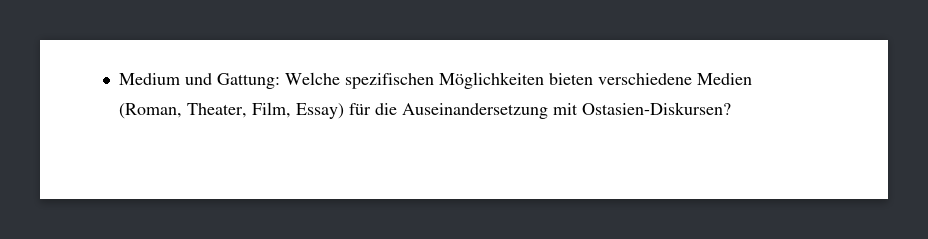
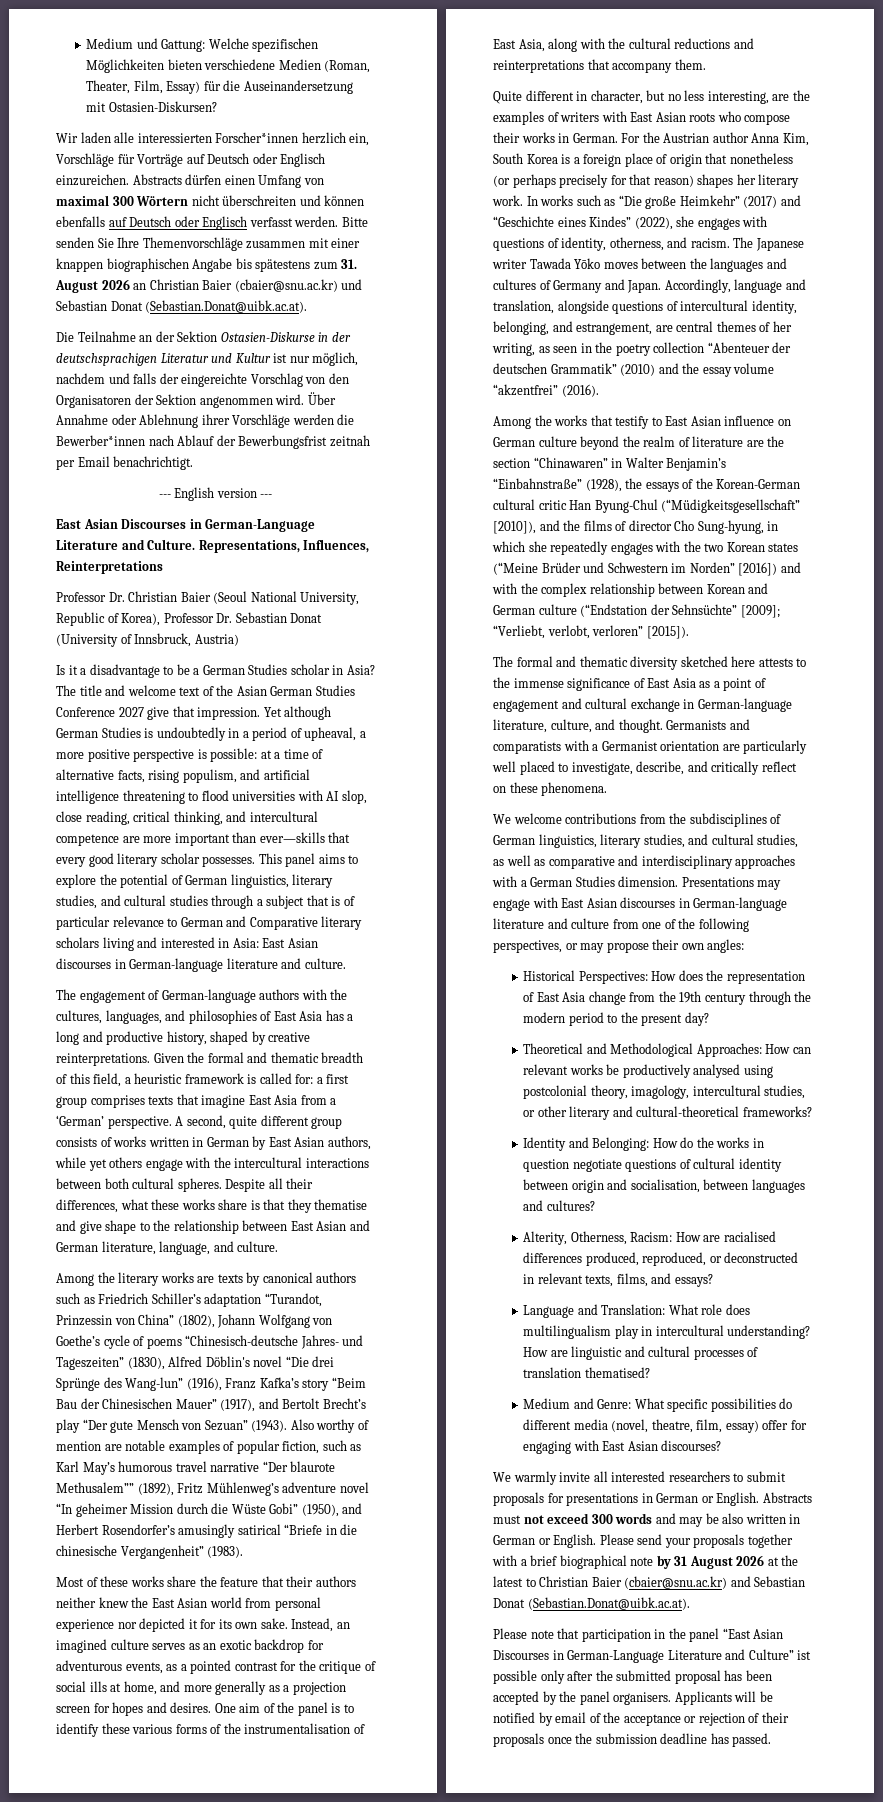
(731, 108) none -> [56,132,370,146] [56,153,326,167] [56,174,324,188] [56,195,365,206] [56,216,368,230] [56,237,361,251] [56,258,358,272] [55,279,363,293] [56,300,308,313] [56,331,351,342] [56,352,359,366] [56,373,349,387] [56,392,336,408] [56,414,355,428] [56,435,370,449] [56,456,194,470] [158,487,273,501] [56,519,316,532] [56,539,370,553] [56,561,163,574] [56,591,360,605] [56,612,323,626] [56,633,239,647] [56,664,375,678] [56,685,355,696] [56,706,332,720] [56,727,366,741] [56,748,324,762] [56,769,310,783] [56,790,367,804] [56,811,318,825] [56,832,351,846] [56,853,359,867] [56,874,334,888] [56,895,355,909] [56,916,363,930] [56,937,318,951] [56,958,346,972] [56,989,348,1003] [56,1010,354,1024] [56,1031,311,1045] [56,1052,364,1066] [56,1073,350,1087] [56,1094,337,1108] [56,1115,343,1129] [56,1136,371,1150] [55,1157,369,1171] [56,1178,314,1192] [56,1199,368,1213] [56,1220,370,1234] [56,1241,279,1255] [56,1272,357,1286] [56,1293,322,1307] [56,1314,333,1328] [56,1335,364,1349] [56,1356,335,1370] [56,1377,366,1391] [56,1398,366,1412] [56,1419,369,1433] [56,1440,362,1454] [56,1461,336,1475] [56,1482,369,1496] [56,1503,363,1517] [56,1524,358,1538] [56,1545,244,1559] [56,1576,356,1587] [56,1597,321,1611] [56,1618,350,1632] [56,1639,324,1653] [56,1660,376,1674] [56,1681,346,1695] [56,1702,354,1716] [56,1723,365,1737] [493,38,754,52] [493,59,706,73] [493,90,810,104] [493,111,791,125] [493,132,809,146] [493,153,793,167] [493,174,800,188] [492,195,801,209] [493,216,768,230] [493,237,804,251] [492,258,787,272] [493,279,806,293] [493,300,797,314] [493,321,792,335] [492,342,792,356] [493,363,775,377] [493,384,599,397] [493,415,791,429] [493,436,785,450] [493,457,727,471] [493,478,801,492] [493,499,801,513] [493,520,779,534] [492,541,799,555] [493,562,801,576] [492,583,769,597] [493,604,780,618] [493,625,689,639] [493,656,807,670] [493,677,766,691] [493,698,792,712] [493,719,750,733] [493,740,808,754] [492,761,797,775] [493,782,608,796] [493,813,782,827] [493,834,799,848] [493,855,796,869] [492,876,782,890] [493,897,788,911] [493,918,749,932] [493,939,745,953] [523,970,805,984] [523,991,812,1005] [523,1012,709,1026] [523,1043,811,1057] [523,1064,773,1078] [523,1085,806,1099] [523,1106,812,1120] [523,1137,764,1151] [523,1158,782,1172] [523,1179,805,1193] [523,1200,595,1211] [523,1231,776,1245] [523,1252,799,1266] [523,1273,713,1287] [523,1304,750,1318] [523,1325,811,1339] [523,1346,759,1360] [523,1367,650,1378] [523,1398,793,1412] [523,1419,807,1433] [523,1440,722,1454] [493,1471,786,1485] [493,1492,812,1506] [493,1513,801,1527] [493,1534,793,1548] [492,1555,799,1569] [493,1576,806,1589] [493,1597,690,1610] [493,1628,784,1642] [493,1649,812,1663] [493,1670,772,1684] [493,1691,773,1705] [493,1712,789,1726] [493,1733,772,1747] // Wir laden alle interessierten Forscher*innen herzlich ein, Vorschläge für Vorträge auf Deutsch oder Englisch einzureichen. Abstracts dürfen einen Umfang von maximal 300 Wörtern nicht überschreiten und können ebenfalls auf Deutsch oder Englisch verfasst werden. Bitte senden Sie Ihre Themenvorschläge zusammen mit einer knappen biographischen Angabe bis spätestens zum 31. August 2026 an Christian Baier (cbaier@snu.ac.kr) und Sebastian Donat (Sebastian.Donat@uibk.ac.at). // Die Teilnahme an der Sektion Ostasien-Diskurse in der deutschsprachigen Literatur und Kultur ist nur möglich, nachdem und falls der eingereichte Vorschlag von den Organisatoren der Sektion angenommen wird. Über Annahme oder Ablehnung ihrer Vorschläge werden die Bewerber*innen nach Ablauf der Bewerbungsfrist zeitnah per Email benachrichtigt. // --- English version --- // East Asian Discourses in German-Language Literature and Culture. Representations, Influences, Reinterpretations // Professor Dr. Christian Baier (Seoul National University, Republic of Korea), Professor Dr. Sebastian Donat (University of Innsbruck, Austria) // Is it a disadvantage to be a German Studies scholar in Asia? The title and welcome text of the Asian German Studies Conference 2027 give that impression. Yet although German Studies is undoubtedly in a period of upheaval, a more positive perspective is possible: at a time of alternative facts, rising populism, and artificial intelligence threatening to flood universities with AI slop, close reading, critical thinking, and intercultural competence are more important than ever—skills that every good literary scholar possesses. This panel aims to explore the potential of German linguistics, literary studies, and cultural studies through a subject that is of particular relevance to German and Comparative literary scholars living and interested in Asia: East Asian discourses in German-language literature and culture. // The engagement of German-language authors with the cultures, languages, and philosophies of East Asia has a long and productive history, shaped by creative reinterpretations. Given the formal and thematic breadth of this field, a heuristic framework is called for: a first group comprises texts that imagine East Asia from a ‘German’ perspective. A second, quite different group consists of works written in German by East Asian authors, while yet others engage with the intercultural interactions between both cultural spheres. Despite all their differences, what these works share is that they thematise and give shape to the relationship between East Asian and German literature, language, and culture. // Among the literary works are texts by canonical authors such as Friedrich Schiller’s adaptation “Turandot, Prinzessin von China” (1802), Johann Wolfgang von Goethe’s cycle of poems “Chinesisch-deutsche Jahres- und Tageszeiten” (1830), Alfred Döblin's novel “Die drei Sprünge des Wang-lun” (1916), Franz Kafka’s story “Beim Bau der Chinesischen Mauer” (1917), and Bertolt Brecht’s play “Der gute Mensch von Sezuan” (1943). Also worthy of mention are notable examples of popular fiction, such as Karl May’s humorous travel narrative “Der blaurote Methusalem”” (1892), Fritz Mühlenweg’s adventure novel “In geheimer Mission durch die Wüste Gobi” (1950), and Herbert Rosendorfer’s amusingly satirical “Briefe in die chinesische Vergangenheit” (1983). // Most of these works share the feature that their authors neither knew the East Asian world from personal experience nor depicted it for its own sake. Instead, an imagined culture serves as an exotic backdrop for adventurous events, as a pointed contrast for the critique of social ills at home, and more generally as a projection screen for hopes and desires. One aim of the panel is to identify these various forms of the instrumentalisation of East Asia, along with the cultural reductions and reinterpretations that accompany them. // Quite different in character, but no less interesting, are the examples of writers with East Asian roots who compose their works in German. For the Austrian author Anna Kim, South Korea is a foreign place of origin that nonetheless (or perhaps precisely for that reason) shapes her literary work. In works such as “Die große Heimkehr” (2017) and “Geschichte eines Kindes” (2022), she engages with questions of identity, otherness, and racism. The Japanese writer Tawada Yōko moves between the languages and cultures of Germany and Japan. Accordingly, language and translation, alongside questions of intercultural identity, belonging, and estrangement, are central themes of her writing, as seen in the poetry collection “Abenteuer der deutschen Grammatik” (2010) and the essay volume “akzentfrei” (2016). // Among the works that testify to East Asian influence on German culture beyond the realm of literature are the section “Chinawaren” in Walter Benjamin’s “Einbahnstraße” (1928), the essays of the Korean-German cultural critic Han Byung-Chul (“Müdigkeitsgesellschaft” [2010]), and the films of director Cho Sung-hyung, in which she repeatedly engages with the two Korean states (“Meine Brüder und Schwestern im Norden” [2016]) and with the complex relationship between Korean and German culture (“Endstation der Sehnsüchte” [2009]; “Verliebt, verlobt, verloren” [2015]). // The formal and thematic diversity sketched here attests to the immense significance of East Asia as a point of engagement and cultural exchange in German-language literature, culture, and thought. Germanists and comparatists with a Germanist orientation are particularly well placed to investigate, describe, and critically reflect on these phenomena. // We welcome contributions from the subdisciplines of German linguistics, literary studies, and cultural studies, as well as comparative and interdisciplinary approaches with a German Studies dimension. Presentations may engage with East Asian discourses in German-language literature and culture from one of the following perspectives, or may propose their own angles: // Historical Perspectives: How does the representation of East Asia change from the 19th century through the modern period to the present day? // Theoretical and Methodological Approaches: How can relevant works be productively analysed using postcolonial theory, imagology, intercultural studies, or other literary and cultural-theoretical frameworks? // Identity and Belonging: How do the works in question negotiate questions of cultural identity between origin and socialisation, between languages and cultures? // Alterity, Otherness, Racism: How are racialised differences produced, reproduced, or deconstructed in relevant texts, films, and essays? // Language and Translation: What role does multilingualism play in intercultural understanding? How are linguistic and cultural processes of translation thematised? // Medium and Genre: What specific possibilities do different media (novel, theatre, film, essay) offer for engaging with East Asian discourses? // We warmly invite all interested researchers to submit proposals for presentations in German or English. Abstracts must not exceed 300 words and may be also written in German or English. Please send your proposals together with a brief biographical note by 31 August 2026 at the latest to Christian Baier (cbaier@snu.ac.kr) and Sebastian Donat (Sebastian.Donat@uibk.ac.at). // Please note that participation in the panel “East Asian Discourses in German-Language Literature and Culture” ist possible only after the submitted proposal has been accepted by the panel organisers. Applicants will be notified by email of the acceptance or rejection of their proposals once the submission deadline has passed.

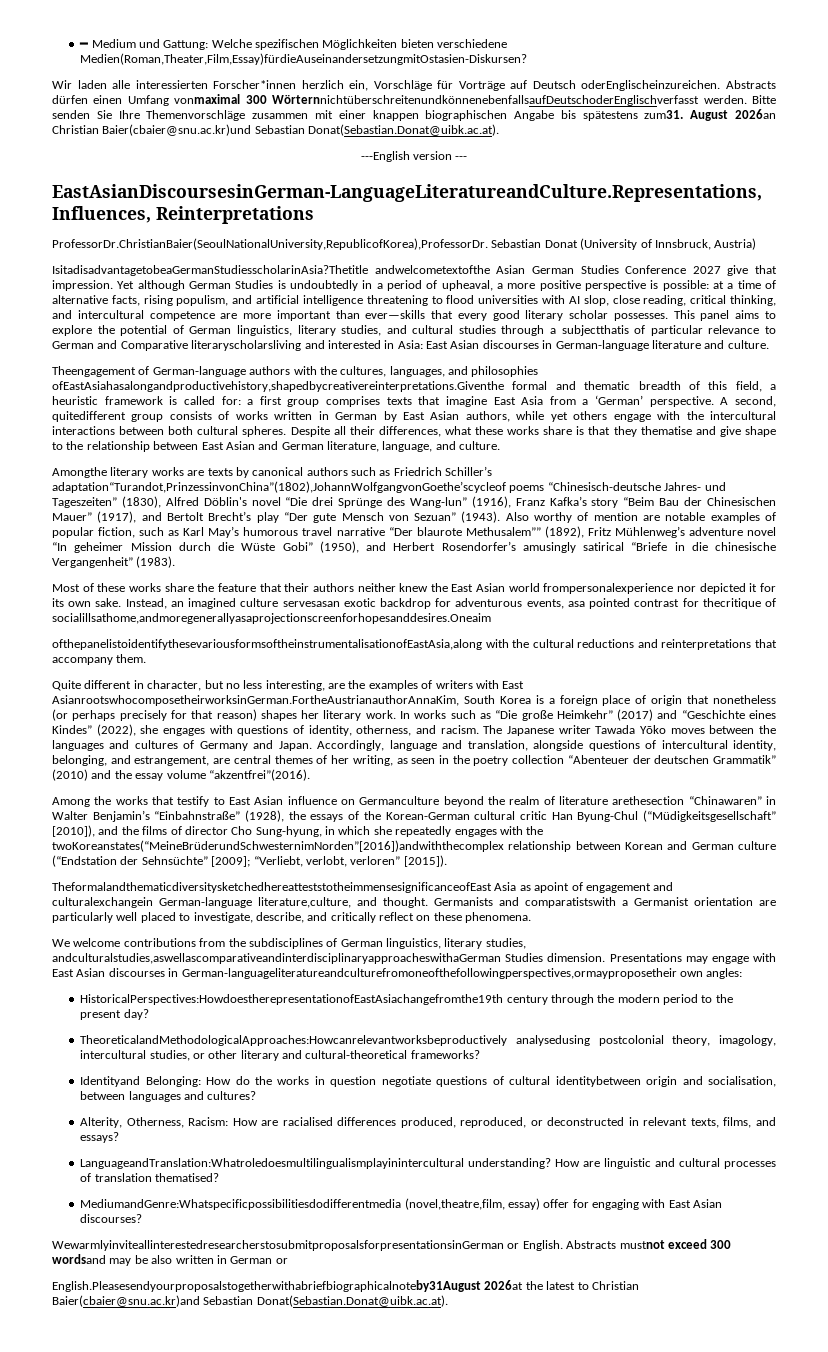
(86, 43) none -> [79,42,89,48] ━
[278,59,371,73] [86,80,353,94] [86,101,217,112] Medien (Roman, Theater, Film, Essay) für die Auseinandersetzung mit Ostasien-Diskursen? -> [80,53,528,65] Medien(Roman,Theater,Film,Essay)fürdieAuseinandersetzungmitOstasien-Diskursen?
[252,153,326,167] [56,174,129,186] oder Englisch einzureichen. -> [581,80,721,91] oderEnglischeinzureichen.
[303,178,324,185] [56,195,365,206] [56,216,293,230] von maximal 300 Wörtern nicht überschreiten und können ebenfalls auf Deutsch oder Englisch verfasst -> [174,94,700,106] vonmaximal 300 WörternnichtüberschreitenundkönnenebenfallsaufDeutschoderEnglischverfasst
[313,259,358,270] [55,279,363,293] [56,300,308,313] [56,331,351,342] [56,352,359,366] [56,373,349,387] [56,392,336,408] [56,414,355,428] [56,435,370,449] [56,456,194,470] [158,487,273,501] [56,519,316,532] [56,539,370,553] [56,561,163,574] [56,591,360,605] [56,612,233,626] zum 31. August 2026 an Christian Baier (cbaier@snu.ac.kr) und Sebastian Donat (Sebastian.Donat@uibk.ac.at). // Die Teilnahme an der Sektion Ostasien-Diskurse in der deutschsprachigen Literatur und Kultur ist nur möglich, nachdem und falls der eingereichte Vorschlag von den Organisatoren der Sektion angenommen wird. Über Annahme oder Ablehnung ihrer Vorschläge werden die Bewerber*innen nach Ablauf der Bewerbungsfrist zeitnah per Email benachrichtigt. // --- English version --- // East Asian Discourses in German-Language Literature and Culture. Representations, Influences, Reinterpretations // Professor Dr. Christian Baier (Seoul National University, Republic of Korea), Professor Dr. -> [644,109,777,121] [52,124,500,136] [360,151,468,162] [52,184,762,202] [52,206,314,224] [52,238,488,250] zum31. August 2026an Christian Baier(cbaier@snu.ac.kr)und Sebastian Donat(Sebastian.Donat@uibk.ac.at). // ---English version --- // EastAsianDiscoursesinGerman-LanguageLiteratureandCulture.Representations, Influences, Reinterpretations // ProfessorDr.ChristianBaier(SeoulNationalUniversity,RepublicofKorea),ProfessorDr.
[56,664,375,678] [56,685,234,696] Is it a disadvantage to be a German Studies scholar in Asia? The title and welcome text of the -> [52,265,490,276] IsitadisadvantagetobeaGermanStudiesscholarinAsia?Thetitle andwelcometextofthe
[266,895,341,909] subject that is -> [561,325,629,336] subjectthatis
[321,916,363,930] [56,937,134,951] literary scholars living -> [191,340,302,351] literaryscholarsliving
[56,989,146,1003] The engagement -> [52,366,136,377] Theengagement
[260,1010,354,1021] [56,1031,311,1045] [56,1052,205,1066] of East Asia has a long and productive history, shaped by creative reinterpretations. Given the -> [52,381,504,392] ofEastAsiahasalongandproductivehistory,shapedbycreativereinterpretations.Giventhe
[229,1115,309,1129] quite different -> [52,411,126,422] quitedifferent
[56,1272,115,1286] Among the -> [52,467,107,478] Amongthe
[204,1293,322,1307] [56,1314,333,1328] [56,1335,145,1349] adaptation “Turandot, Prinzessin von China” (1802), Johann Wolfgang von Goethe’s cycle of -> [52,481,506,493] adaptation“Turandot,PrinzessinvonChina”(1802),JohannWolfgangvonGoethe’scycleof
[245,1597,321,1611] [56,1619,114,1632] from personal experience -> [543,583,674,594] frompersonalexperience
[152,1643,217,1650] serves as an -> [282,601,340,607] servesasan
[166,1664,187,1671] as a -> [567,601,585,607] asa
[298,1660,376,1674] [56,1681,346,1695] [56,1702,354,1716] [56,1723,365,1737] [493,38,578,52] the critique of social ills at home, and more generally as a projection screen for hopes and desires. One aim of the panel is to identify these various forms of the instrumentalisation of East Asia, along -> [702,598,776,609] [52,613,491,624] [52,639,482,650] thecritique of socialillsathome,andmoregenerallyasaprojectionscreenforhopesanddesires.Oneaim // ofthepanelistoidentifythesevariousformsoftheinstrumentalisationofEastAsia,along
[655,111,791,125] [493,132,809,146] Asian roots who compose their works in German. For the Austrian author Anna Kim, -> [52,695,459,706] AsianrootswhocomposetheirworksinGerman.FortheAustrianauthorAnnaKim,
[493,384,599,397] “akzentfrei” (2016). -> [208,769,310,781] “akzentfrei”(2016).
[493,436,577,447] German culture -> [359,796,440,805] Germanculture
[746,436,785,447] [493,458,530,468] are the section -> [612,796,685,805] arethesection
[704,542,799,552] [493,562,801,576] [492,583,588,597] two Korean states (“Meine Brüder und Schwestern im Norden” [2016]) and with the complex -> [52,840,504,852] twoKoreanstates(“MeineBrüderundSchwesternimNorden”[2016])andwiththecomplex
[493,656,807,670] [493,677,766,691] [493,698,792,712] [493,719,592,733] The formal and thematic diversity sketched here attests to the immense significance of East Asia as a point of engagement and cultural exchange in German-language literature, culture, -> [52,882,674,893] [52,897,351,908] TheformalandthematicdiversitysketchedhereatteststotheimmensesignificanceofEast Asia as apoint of engagement and culturalexchangein German-language literature,culture,
[493,740,589,754] comparatists with -> [525,897,616,908] comparatistswith
[688,834,799,848] [493,855,796,869] [492,876,573,887] and cultural studies, as well as comparative and interdisciplinary approaches with a German -> [52,953,501,964] andculturalstudies,aswellascomparativeandinterdisciplinaryapproacheswithaGerman
[693,897,788,911] [493,918,749,932] [493,939,745,953] [523,970,805,984] [523,991,702,1005] German-language literature and culture from one of the following perspectives, or may propose their own angles: // Historical Perspectives: How does the representation of East Asia change from the 19th -> [181,968,743,979] [80,994,504,1005] German-languageliteratureandculturefromoneofthefollowingperspectives,ormayproposetheir own angles: // HistoricalPerspectives:HowdoestherepresentationofEastAsiachangefromthe19th
[523,1043,811,1057] [523,1064,773,1078] Theoretical and Methodological Approaches: How can relevant works be productively analysed using -> [80,1035,590,1046] TheoreticalandMethodologicalApproaches:Howcanrelevantworksbeproductively analysedusing
[523,1137,589,1151] Identity and -> [80,1076,141,1087] Identityand
[738,1158,782,1172] [523,1179,569,1190] identity between -> [555,1076,641,1087] identitybetween
[523,1304,750,1318] [523,1325,724,1339] Language and Translation: What role does multilingualism play in intercultural -> [80,1158,465,1169] LanguageandTranslation:Whatroledoesmultilingualismplayinintercultural
[523,1398,793,1412] [523,1419,723,1433] Medium and Genre: What specific possibilities do different media (novel, theatre, film, -> [80,1198,505,1210] MediumandGenre:Whatspecificpossibilitiesdodifferentmedia (novel,theatre,film,
[493,1471,786,1485] [493,1492,812,1506] [493,1513,676,1524] We warmly invite all interested researchers to submit proposals for presentations in German or English. Abstracts must not exceed 300 words and -> [52,1239,732,1251] [52,1254,106,1264] WewarmlyinviteallinterestedresearcherstosubmitproposalsforpresentationsinGerman or English. Abstracts mustnot exceed 300 wordsand
[553,1534,793,1548] [492,1555,799,1569] [493,1576,806,1589] [493,1597,690,1610] [493,1628,784,1642] [493,1649,812,1663] [493,1670,772,1684] [493,1691,773,1705] [493,1712,789,1726] [493,1733,772,1747] English. Please send your proposals together with a brief biographical note by 31 August 2026 at the latest to Christian Baier (cbaier@snu.ac.kr) and Sebastian Donat (Sebastian.Donat@uibk.ac.at). // Please note that participation in the panel “East Asian Discourses in German-Language Literature and Culture” ist possible only after the submitted proposal has been accepted by the panel organisers. Applicants will be notified by email of the acceptance or rejection of their proposals once the submission deadline has passed. -> [52,1280,639,1292] [52,1295,448,1307] // English.Pleasesendyourproposalstogetherwithabriefbiographicalnoteby31August 2026at the latest to Christian Baier(cbaier@snu.ac.kr)and Sebastian Donat(Sebastian.Donat@uibk.ac.at).

